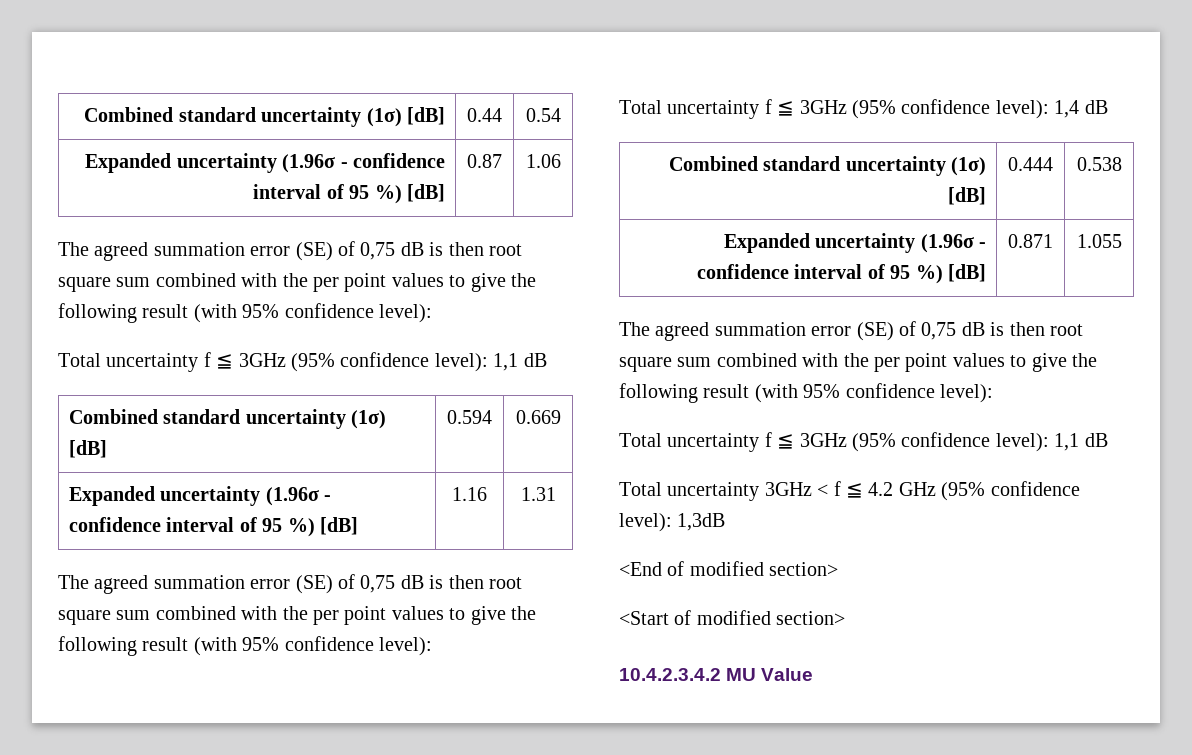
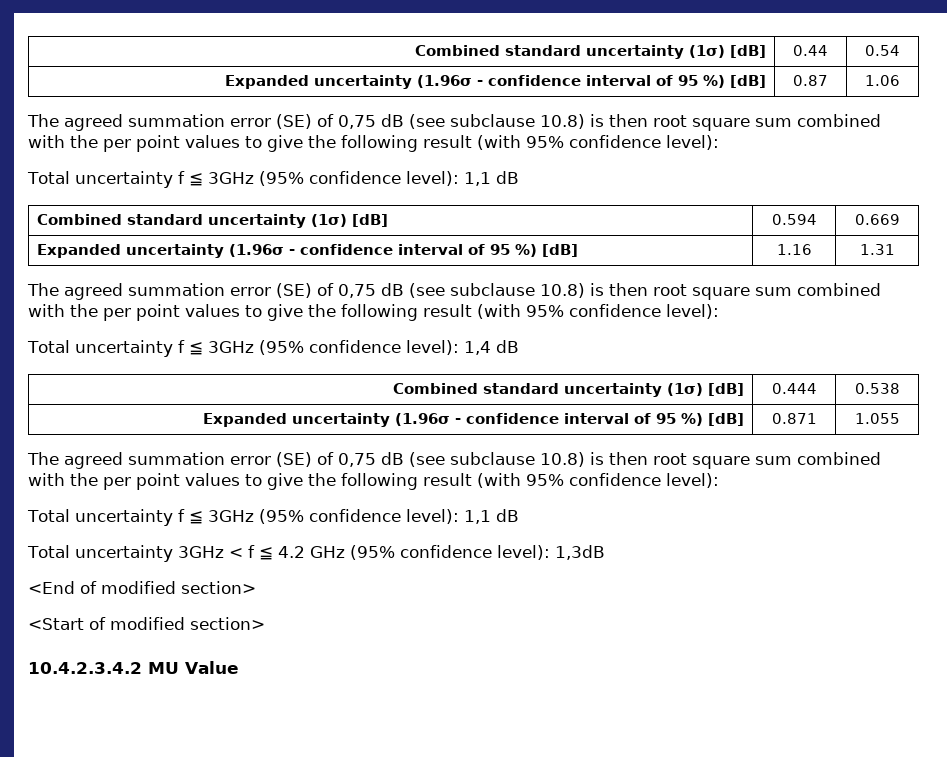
(424, 249) none -> [409,114,585,129] (see subclause 10.8)
(424, 582) none -> [409,283,585,298] (see subclause 10.8)
(985, 329) none -> [409,452,585,467] (see subclause 10.8)

